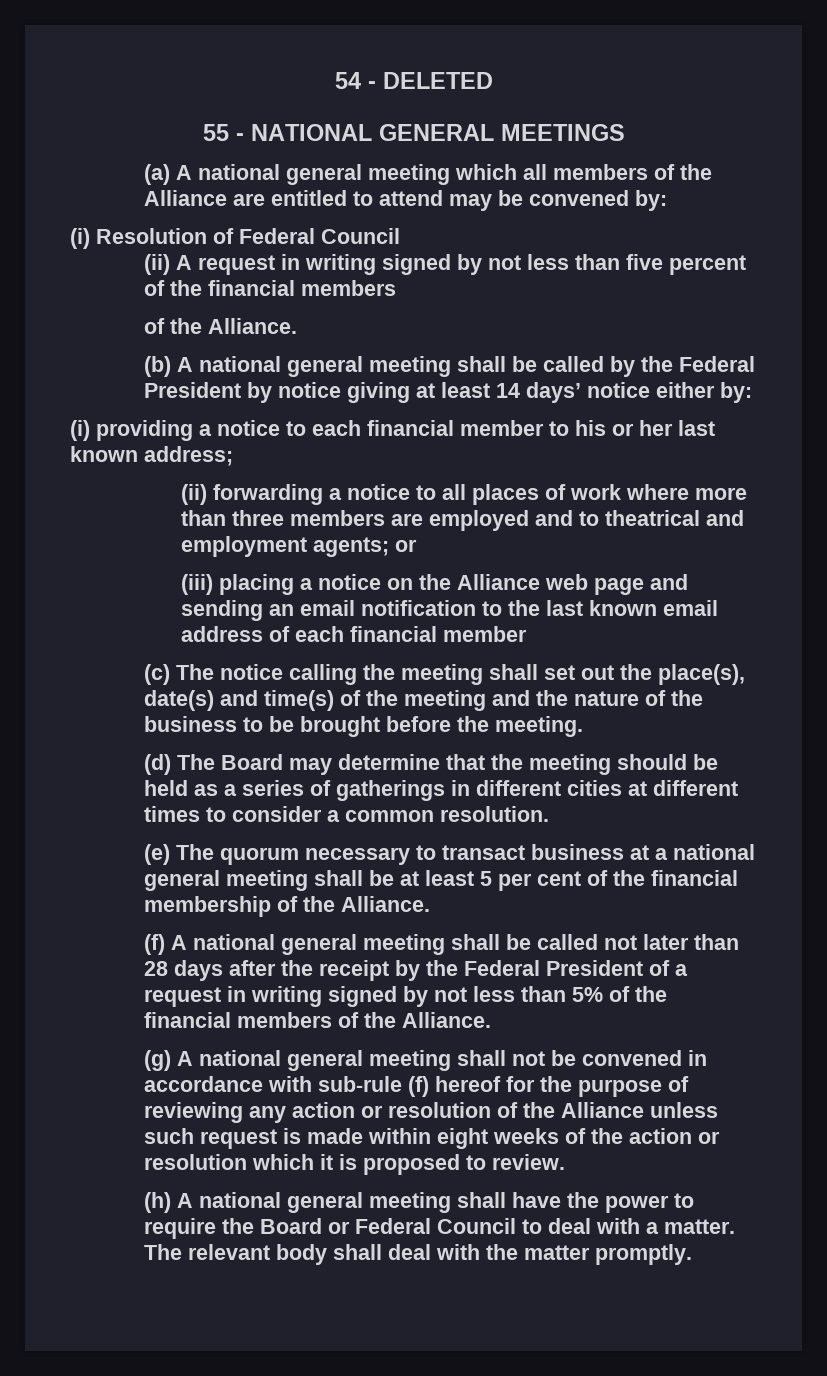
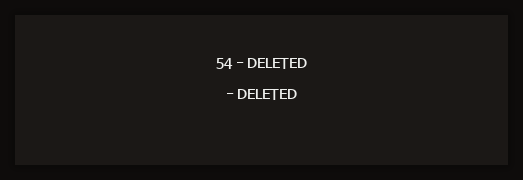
[202,124,625,141] [144,164,713,185] [144,190,668,211] [70,228,400,249] [144,254,747,275] [144,280,397,296] [144,318,298,334] [144,356,756,377] [144,382,753,403] [70,420,715,441] [70,446,233,466] [181,484,748,505] [181,510,745,531] [181,536,418,557] [181,574,689,595] [181,600,719,621] [181,626,528,642] [144,664,746,685] [144,690,704,711] [144,716,584,737] [144,754,719,775] [144,780,739,801] [144,806,550,822] [144,844,756,865] [144,870,739,891] [144,896,431,917] [144,934,740,955] [144,960,689,981] [144,986,668,1007] [144,1012,492,1028] [144,1050,708,1071] [144,1076,690,1097] [144,1102,719,1123] [144,1128,721,1149] [144,1154,566,1175] [144,1192,695,1213] [144,1218,736,1239] [144,1244,693,1265] 55 - NATIONAL GENERAL MEETINGS // (a) A national general meeting which all members of the Alliance are entitled to attend may be convened by: // (i) Resolution of Federal Council // (ii) A request in writing signed by not less than five percent of the financial members // of the Alliance. // (b) A national general meeting shall be called by the Federal President by notice giving at least 14 days’ notice either by: // (i) providing a notice to each financial member to his or her last known address; // (ii) forwarding a notice to all places of work where more than three members are employed and to theatrical and employment agents; or // (iii) placing a notice on the Alliance web page and sending an email notification to the last known email address of each financial member // (c) The notice calling the meeting shall set out the place(s), date(s) and time(s) of the meeting and the nature of the business to be brought before the meeting. // (d) The Board may determine that the meeting should be held as a series of gatherings in different cities at different times to consider a common resolution. // (e) The quorum necessary to transact business at a national general meeting shall be at least 5 per cent of the financial membership of the Alliance. // (f) A national general meeting shall be called not later than 28 days after the receipt by the Federal President of a request in writing signed by not less than 5% of the financial members of the Alliance. // (g) A national general meeting shall not be convened in accordance with sub-rule (f) hereof for the purpose of reviewing any action or resolution of the Alliance unless such request is made within eight weeks of the action or resolution which it is proposed to review. // (h) A national general meeting shall have the power to require the Board or Federal Council to deal with a matter. The relevant body shall deal with the matter promptly. -> [225,89,298,100] - DELETED

